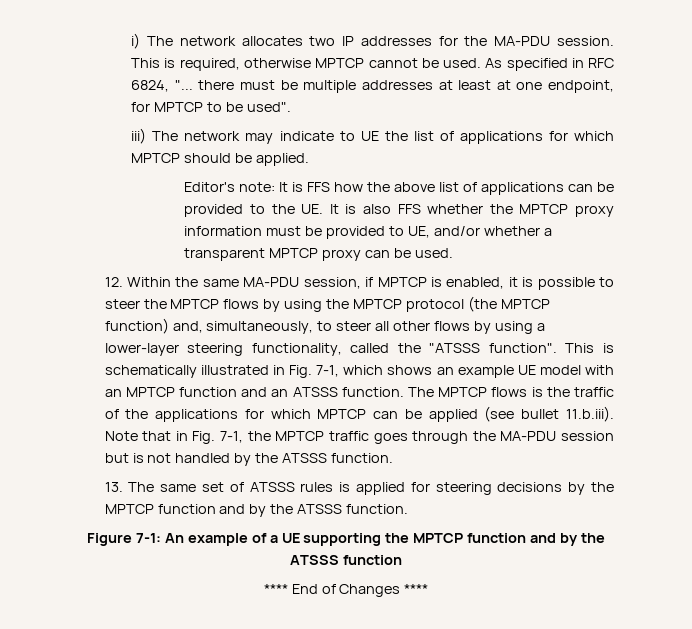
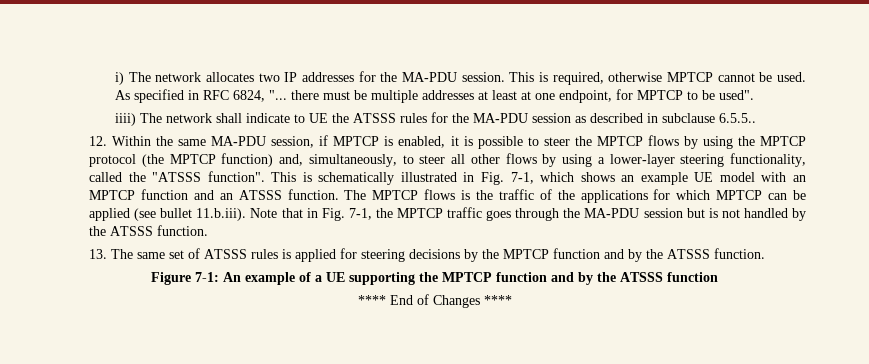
[131,128,274,144] iii) The network may -> [115,113,243,126] iiii) The network shall
[413,131,614,144] [131,153,309,166] [184,182,614,195] [184,204,614,217] [184,226,552,239] [184,248,454,261] list of applications for which MPTCP should be applied. // Editor's note: It is FFS how the above list of applications can be provided to the UE. It is also FFS whether the MPTCP proxy information must be provided to UE, and/or whether a transparent MPTCP proxy can be used. -> [353,112,757,123] ATSSS rules for the MA-PDU session as described in subclause 6.5.5..

